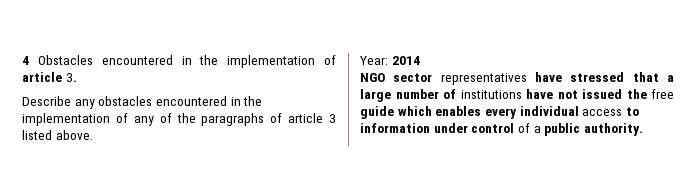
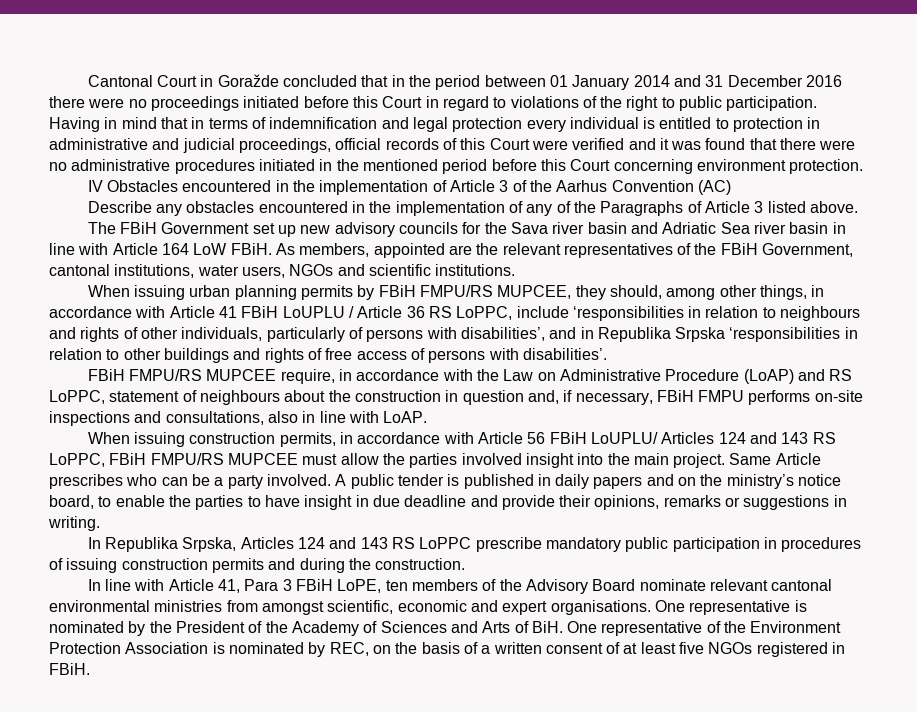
[22,56,29,65] 4 -> [87,74,842,90] [49,96,818,111] [49,117,821,132] [49,138,856,153] [49,159,864,174] [87,180,103,192] Cantonal Court in Goražde concluded that in the period between 01 January 2014 and 31 December 2016 there were no proceedings initiated before this Court in regard to violations of the right to public participation. Having in mind that in terms of indemnification and legal protection every individual is entitled to protection in administrative and judicial proceedings, official records of this Court were verified and it was found that there were no administrative procedures initiated in the mentioned period before this Court concerning environment protection. // IV
[22,72,77,82] article 3. -> [450,180,731,195] Article 3 of the Aarhus Convention (AC)
[201,113,324,126] paragraphs of article -> [600,201,750,216] Paragraphs of Article
[360,56,420,65] [360,72,674,85] [360,89,674,102] [360,106,639,119] [360,123,643,136] Year: 2014 // NGO sector representatives have stressed that a large number of institutions have not issued the free guide which enables every individual access to information under control of a public authority. -> [87,222,846,237] [49,243,854,258] [49,264,516,278] [87,285,825,300] [49,306,861,321] [49,327,858,342] [49,348,607,363] [87,369,853,384] [49,390,863,405] [49,411,428,426] [87,432,836,447] [49,453,821,468] [49,474,842,489] [49,495,847,510] [48,516,100,531] [87,537,862,552] [49,558,466,573] [87,579,833,594] [49,600,807,615] [49,621,842,636] [49,642,846,657] [49,663,90,675] The FBiH Government set up new advisory councils for the Sava river basin and Adriatic Sea river basin in line with Article 164 LoW FBiH. As members, appointed are the relevant representatives of the FBiH Government, cantonal institutions, water users, NGOs and scientific institutions. // When issuing urban planning permits by FBiH FMPU/RS MUPCEE, they should, among other things, in accordance with Article 41 FBiH LoUPLU / Article 36 RS LoPPC, include ‘responsibilities in relation to neighbours and rights of other individuals, particularly of persons with disabilities’, and in Republika Srpska ‘responsibilities in relation to other buildings and rights of free access of persons with disabilities’. // FBiH FMPU/RS MUPCEE require, in accordance with the Law on Administrative Procedure (LoAP) and RS LoPPC, statement of neighbours about the construction in question and, if necessary, FBiH FMPU performs on-site inspections and consultations, also in line with LoAP. // When issuing construction permits, in accordance with Article 56 FBiH LoUPLU/ Articles 124 and 143 RS LoPPC, FBiH FMPU/RS MUPCEE must allow the parties involved insight into the main project. Same Article prescribes who can be a party involved. A public tender is published in daily papers and on the ministry’s notice board, to enable the parties to have insight in due deadline and provide their opinions, remarks or suggestions in writing. // In Republika Srpska, Articles 124 and 143 RS LoPPC prescribe mandatory public participation in procedures of issuing construction permits and during the construction. // In line with Article 41, Para 3 FBiH LoPE, ten members of the Advisory Board nominate relevant cantonal environmental ministries from amongst scientific, economic and expert organisations. One representative is nominated by the President of the Academy of Sciences and Arts of BiH. One representative of the Environment Protection Association is nominated by REC, on the basis of a written consent of at least five NGOs registered in FBiH.

